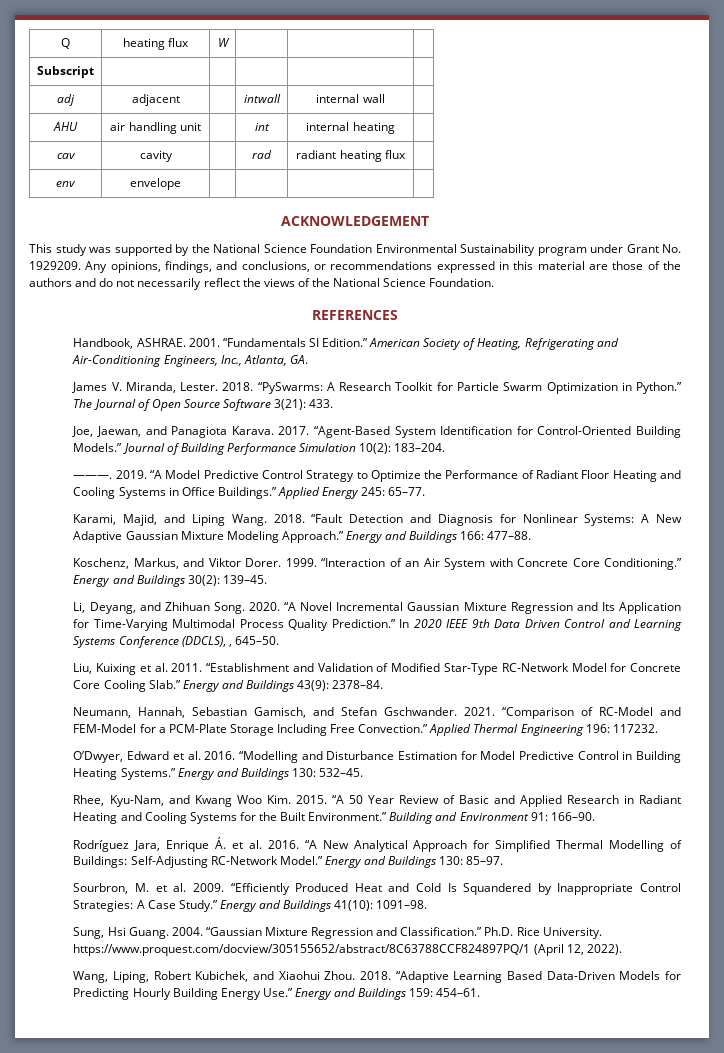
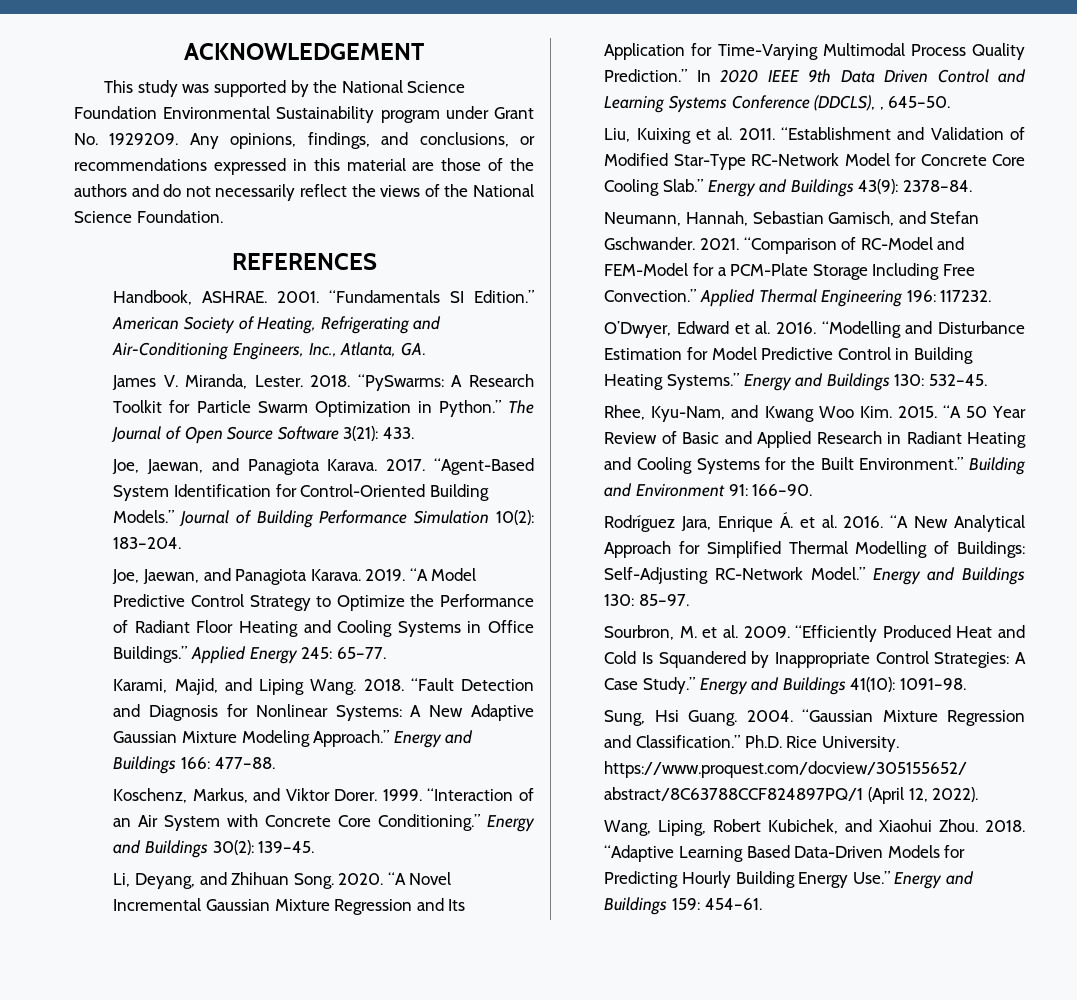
[61,38,70,49] [122,38,190,50] [217,38,230,47] [37,66,94,78] [57,94,75,106] [131,94,180,106] [243,94,281,103] [316,94,385,103] [53,122,78,131] [110,122,201,134] [254,123,270,131] [306,122,395,134] [56,153,76,159] [139,150,173,162] [252,150,272,159] [296,150,406,162] [56,181,76,187] [130,178,181,190] Q | heating flux | W | | | // Subscript | | | | | // adj | adjacent | | intwall | internal wall | // AHU | air handling unit | | int | internal heating | // cav | cavity | | rad | radiant heating flux | // env | envelope | | | | // -> (184, 51) none
[73,475,113,479] ———. -> [112,568,361,585] Joe, Jaewan, and Panagiota Karava.

